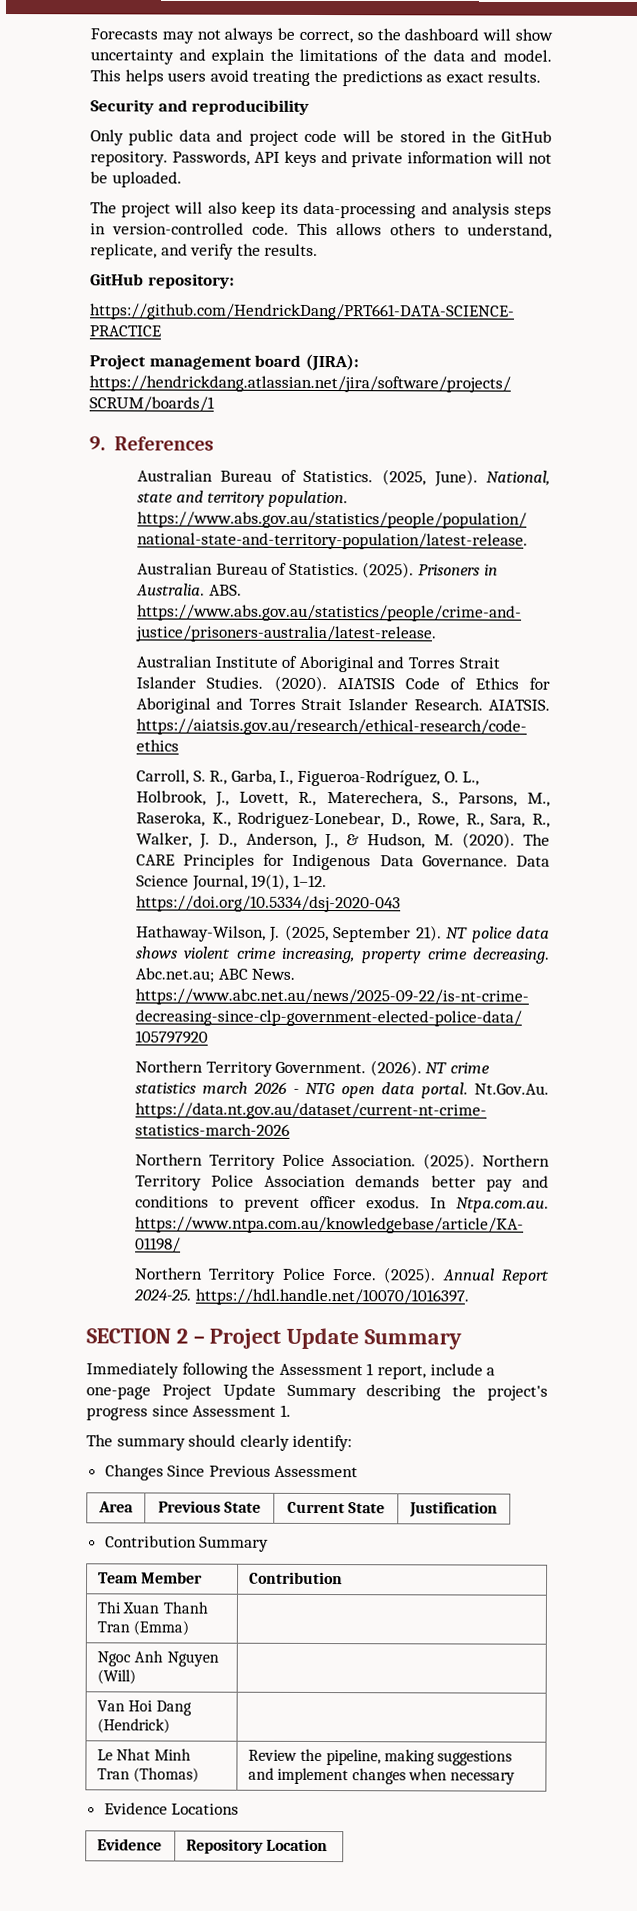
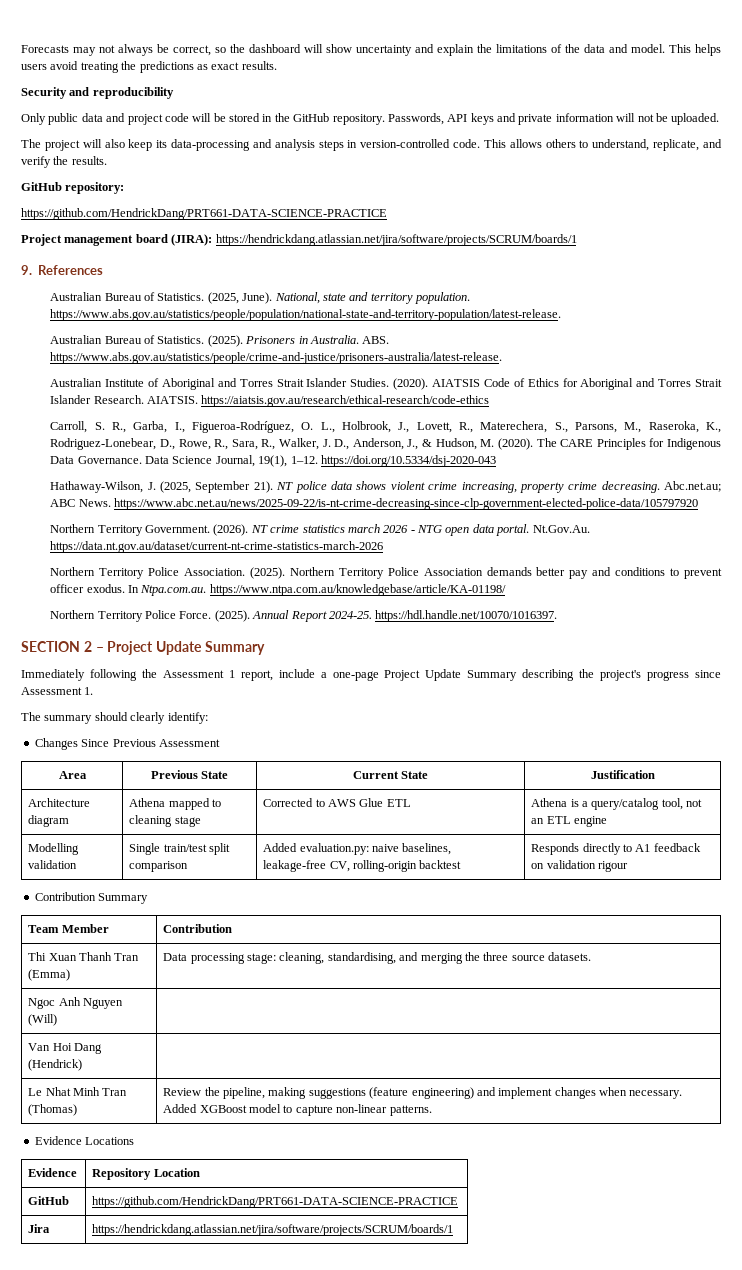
(498, 1509) none -> [28,798,91,807] [28,815,70,827] [129,798,222,810] [129,815,201,827] [263,798,411,807] [531,798,703,810] [531,816,608,827] [28,843,80,855] [28,860,78,869] [129,843,231,855] [129,861,189,872] [263,843,452,855] [263,860,462,872] [531,843,701,855] [531,860,629,872] // Architecture diagram | Athena mapped to cleaning stage | Corrected to AWS Glue ETL | Athena is a query/catalog tool, not an ETL engine // Modelling validation | Single train/test split comparison | Added evaluation.py: naive baselines, leakage-free CV, rolling-origin backtest | Responds directly to A1 feedback on validation rigour
(190, 1628) none -> [163,952,592,964] Data processing stage: cleaning, standardising, and merging the three source datasets.
(512, 1758) none -> [369,1087,474,1099] (feature engineering)
[449,1772,515,1785] necessary -> [629,1090,683,1099] [163,1104,432,1116] necessary. Added XGBoost model to capture non-linear patterns.
(329, 1845) none -> [28,1196,70,1205] [92,1196,459,1208] [28,1224,51,1233] [92,1224,454,1236] // GitHub | https://github.com/HendrickDang/PRT661-DATA-SCIENCE-PRACTICE // Jira | https://hendrickdang.atlassian.net/jira/software/projects/SCRUM/boards/1

